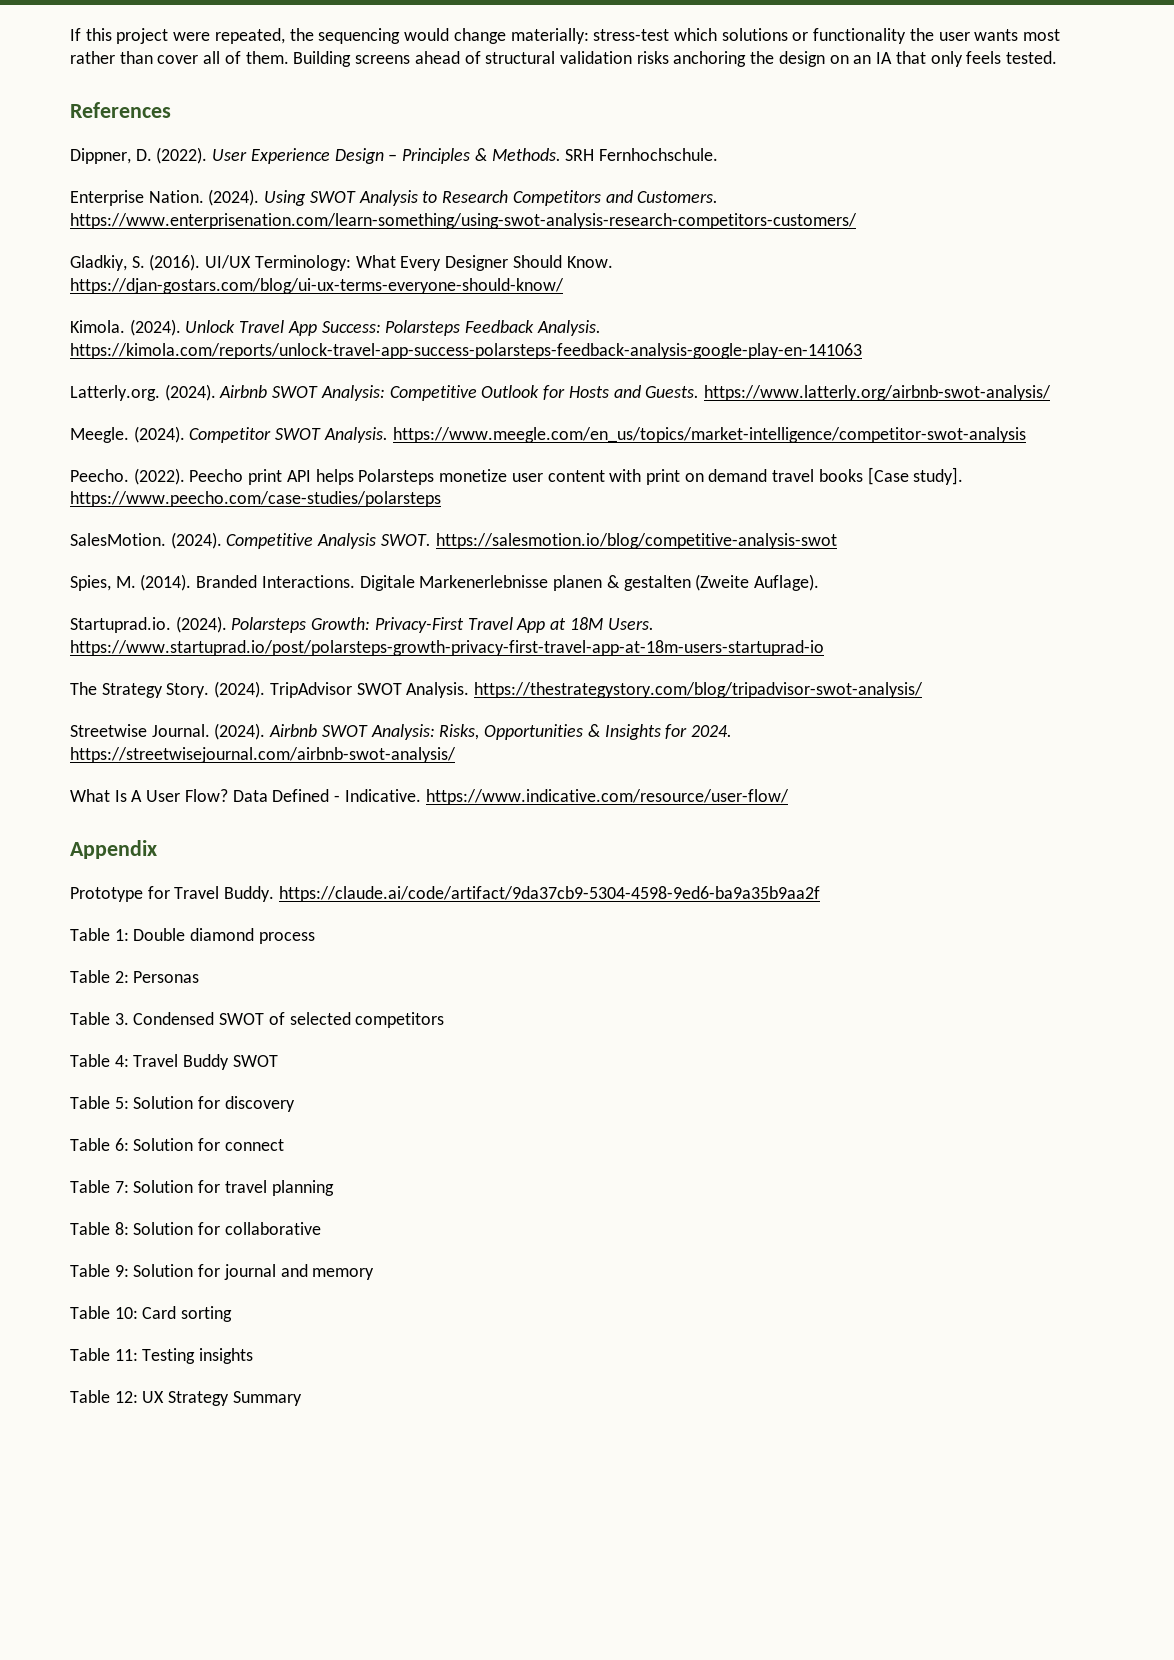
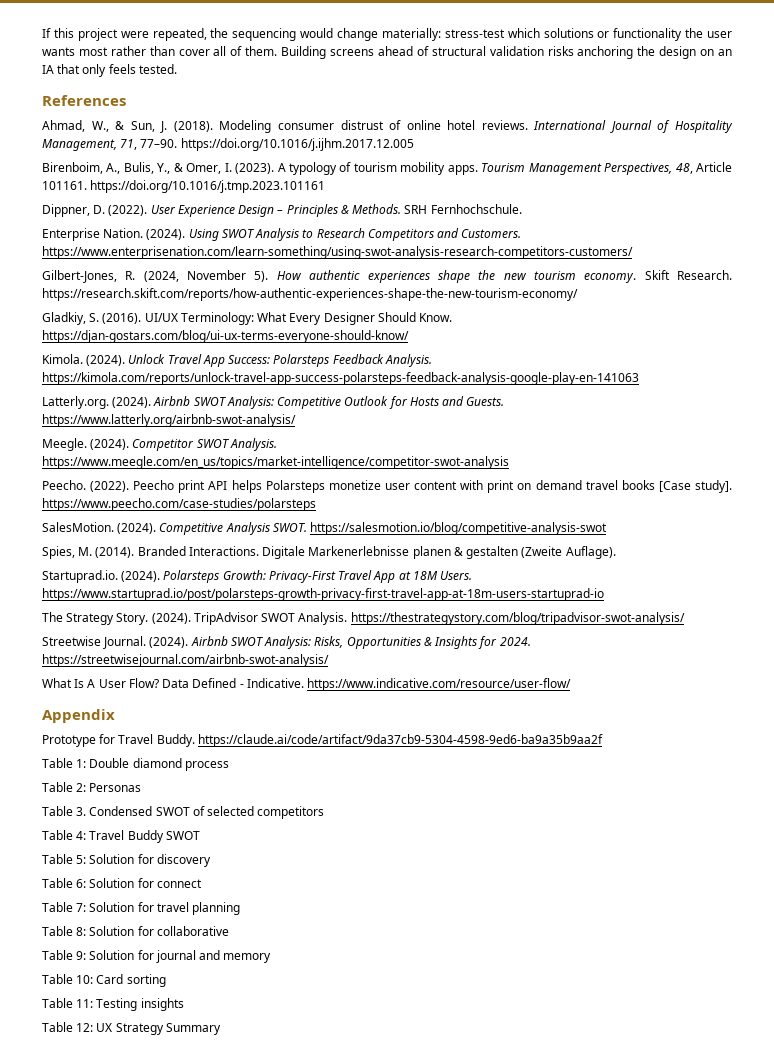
(171, 110) none -> [42,120,733,133] [42,138,414,151] [42,162,732,175] [42,180,326,193] // Ahmad, W., & Sun, J. (2018). Modeling consumer distrust of online hotel reviews. International Journal of Hospitality Management, 71, 77–90. https://doi.org/10.1016/j.ijhm.2017.12.005 // Birenboim, A., Bulis, Y., & Omer, I. (2023). A typology of tourism mobility apps. Tourism Management Perspectives, 48, Article 101161. https://doi.org/10.1016/j.tmp.2023.101161
(857, 221) none -> [42,270,732,283] [42,288,578,301] // Gilbert-Jones, R. (2024, November 5). How authentic experiences shape the new tourism economy. Skift Research. https://research.skift.com/reports/how-authentic-experiences-shape-the-new-tourism-economy/

